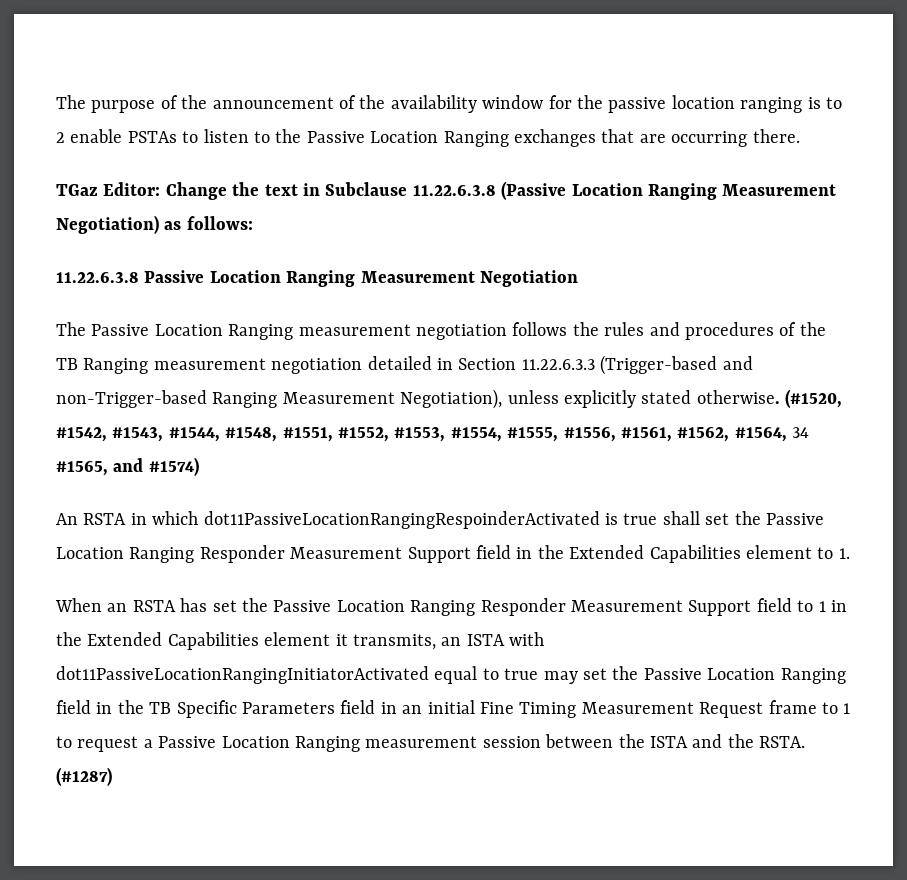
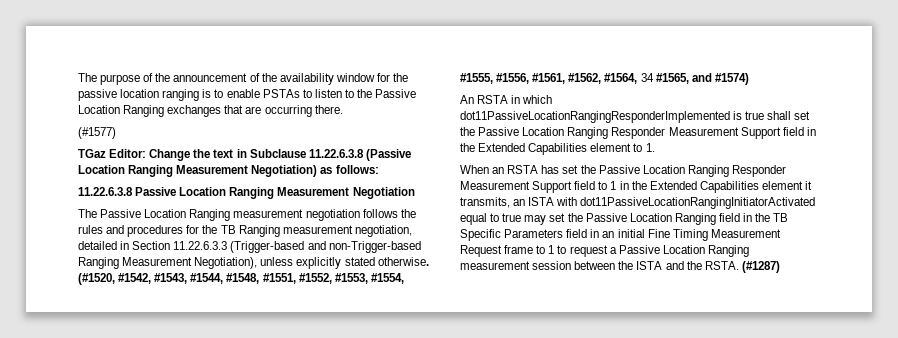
[56,132,65,143] 2 -> (224, 93) none
(800, 136) none -> [78,127,116,139] // (#1577)
[779,322,797,336] of -> [186,225,200,234] for
[271,358,363,374] negotiation -> [354,225,412,237] negotiation,
[203,511,600,529] dot11PassiveLocationRangingRespoinderActivated -> [460,111,730,123] dot11PassiveLocationRangingResponderImplemented

